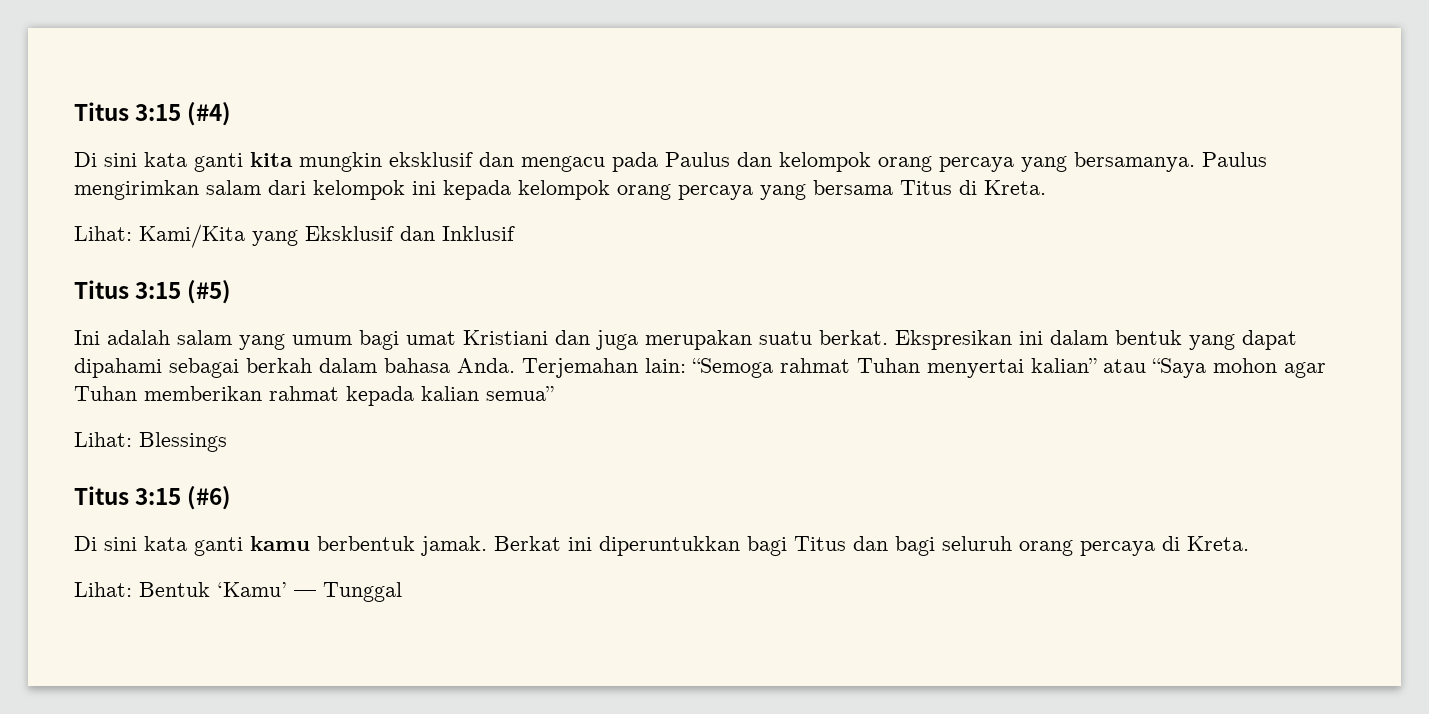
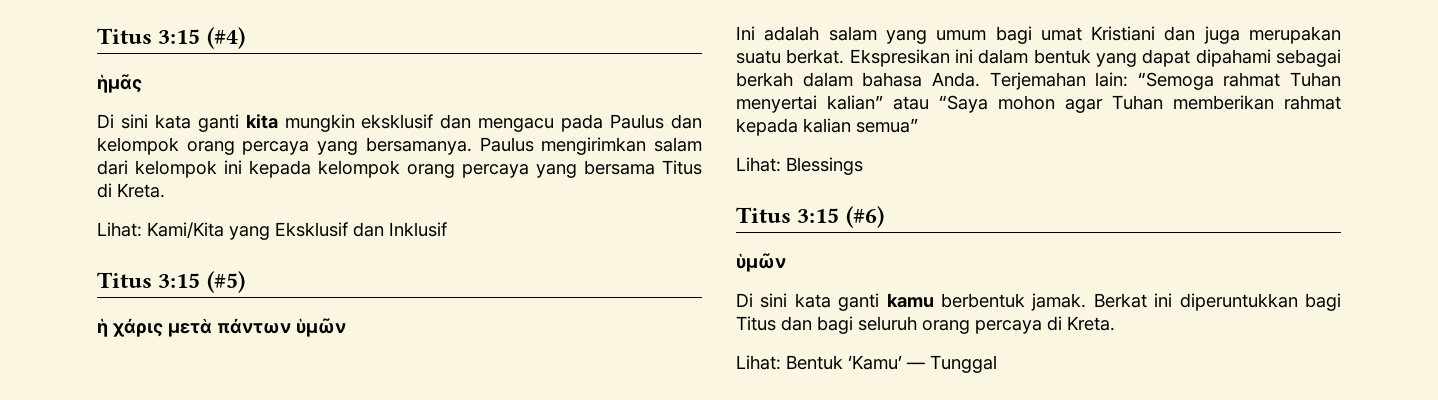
(232, 114) none -> [97,74,142,93] // ἡμᾶς
(232, 292) none -> [97,318,346,337] // ἡ χάρις μετὰ πάντων ὑμῶν
(232, 498) none -> [736,253,786,272] // ὑμῶν

